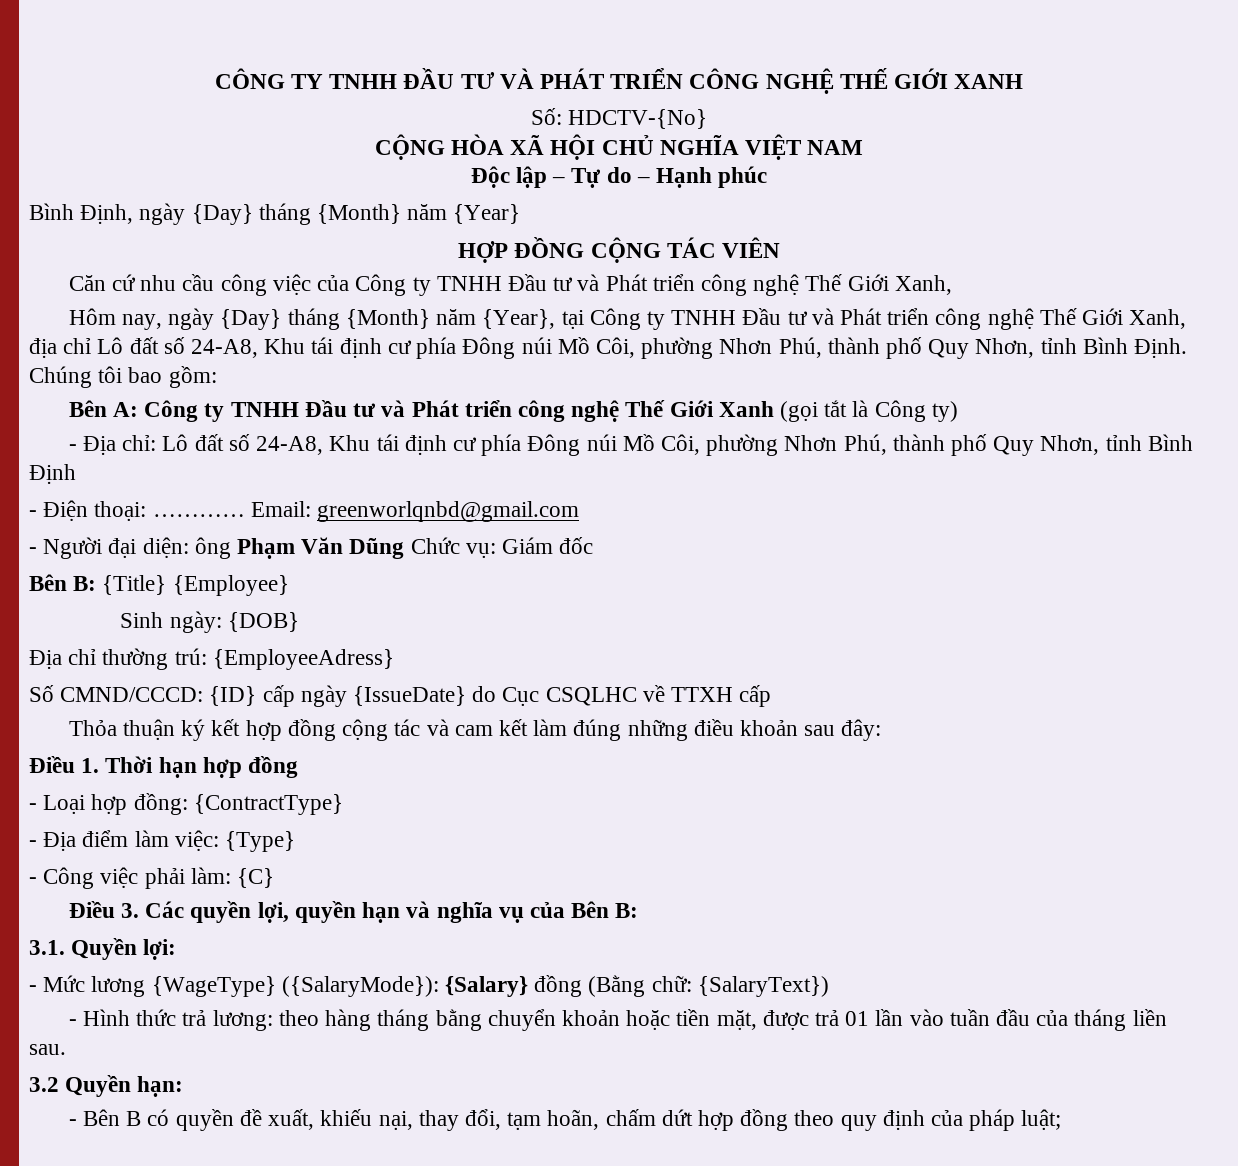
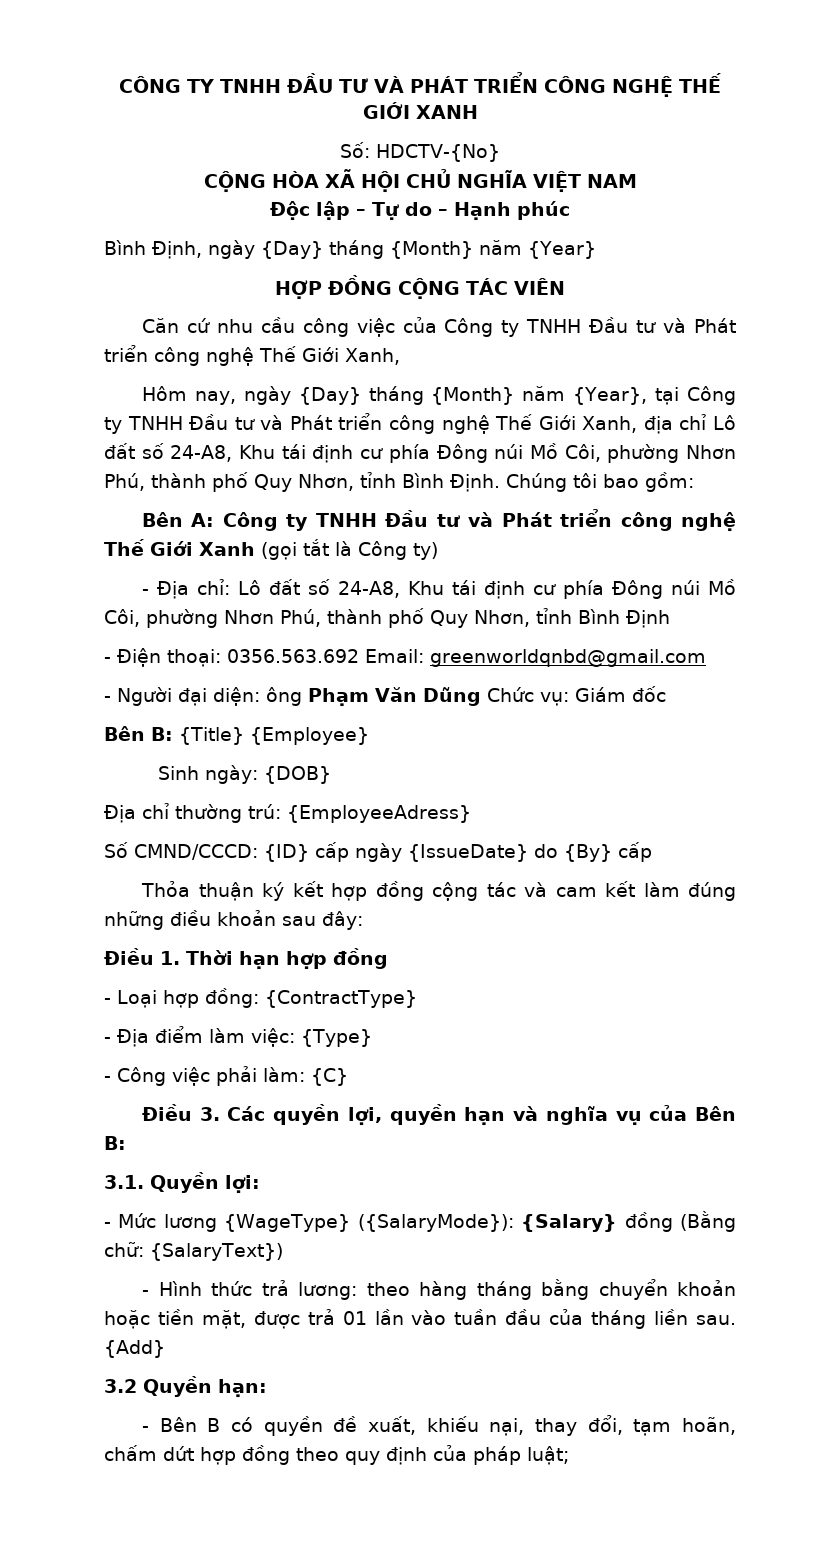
[152,501,580,522] ………… Email: greenworlqnbd@gmail.com -> [227,649,706,667] 0356.563.692 Email: greenworldqnbd@gmail.com
[502,685,734,706] Cục CSQLHC về TTXH -> [564,844,612,862] {By}
(66, 1049) none -> [104,1340,165,1358] {Add}

